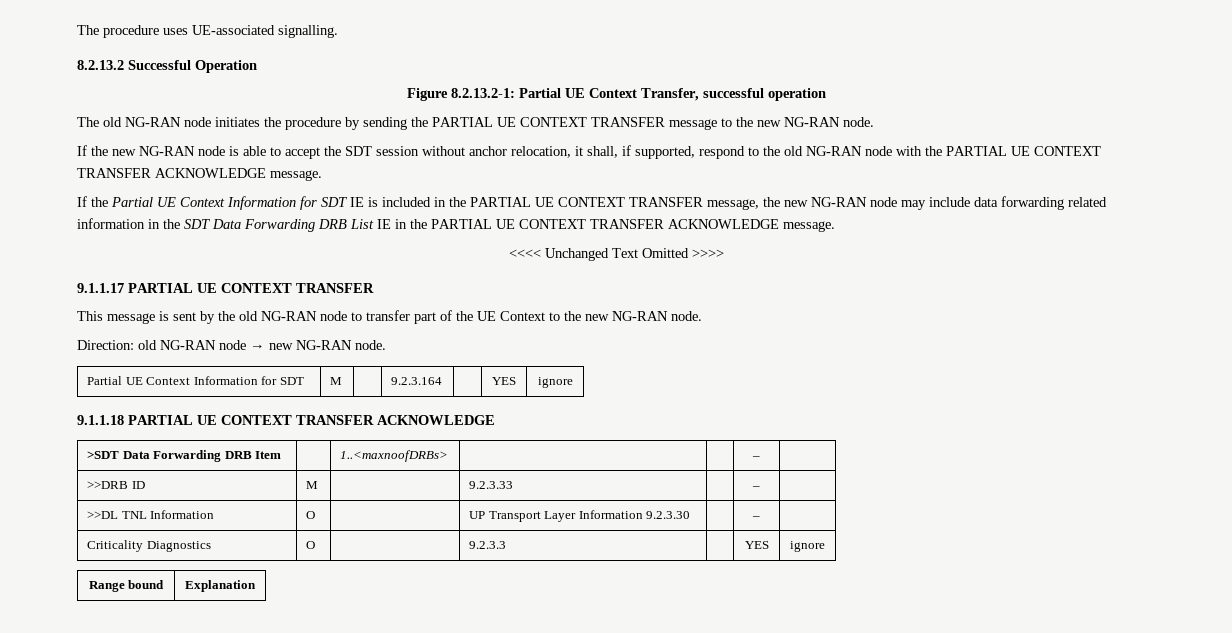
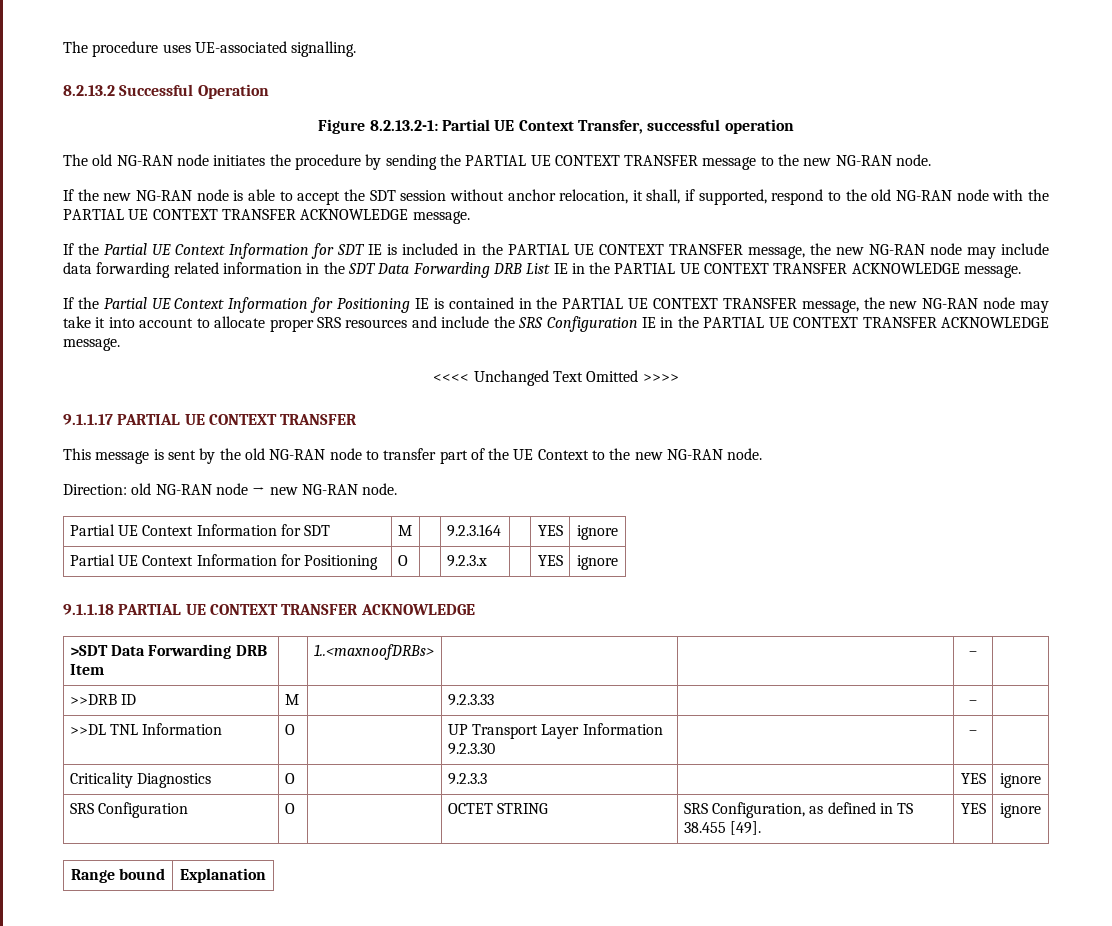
(835, 226) none -> [63,297,1049,313] [63,316,1050,332] [63,338,120,351] // If the Partial UE Context Information for Positioning IE is contained in the PARTIAL UE CONTEXT TRANSFER message, the new NG-RAN node may take it into account to allocate proper SRS resources and include the SRS Configuration IE in the PARTIAL UE CONTEXT TRANSFER ACKNOWLEDGE message.
(573, 382) none -> [69,554,379,570] [397,555,408,566] [446,555,487,567] [537,555,563,566] [577,555,618,570] // Partial UE Context Information for Positioning | O | | 9.2.3.x | | YES | ignore
(825, 546) none -> [69,802,188,818] [284,803,295,814] [447,803,548,814] [683,802,914,818] [683,821,761,835] [960,803,986,814] [1000,803,1041,818] // SRS Configuration | O | | OCTET STRING | SRS Configuration, as defined in TS 38.455 [49]. | YES | ignore

